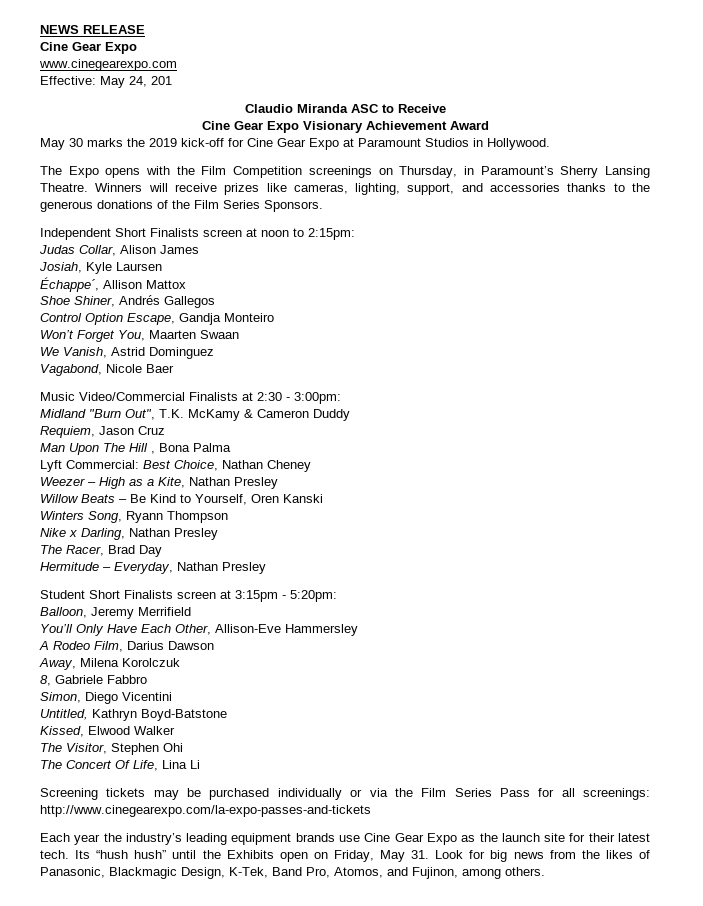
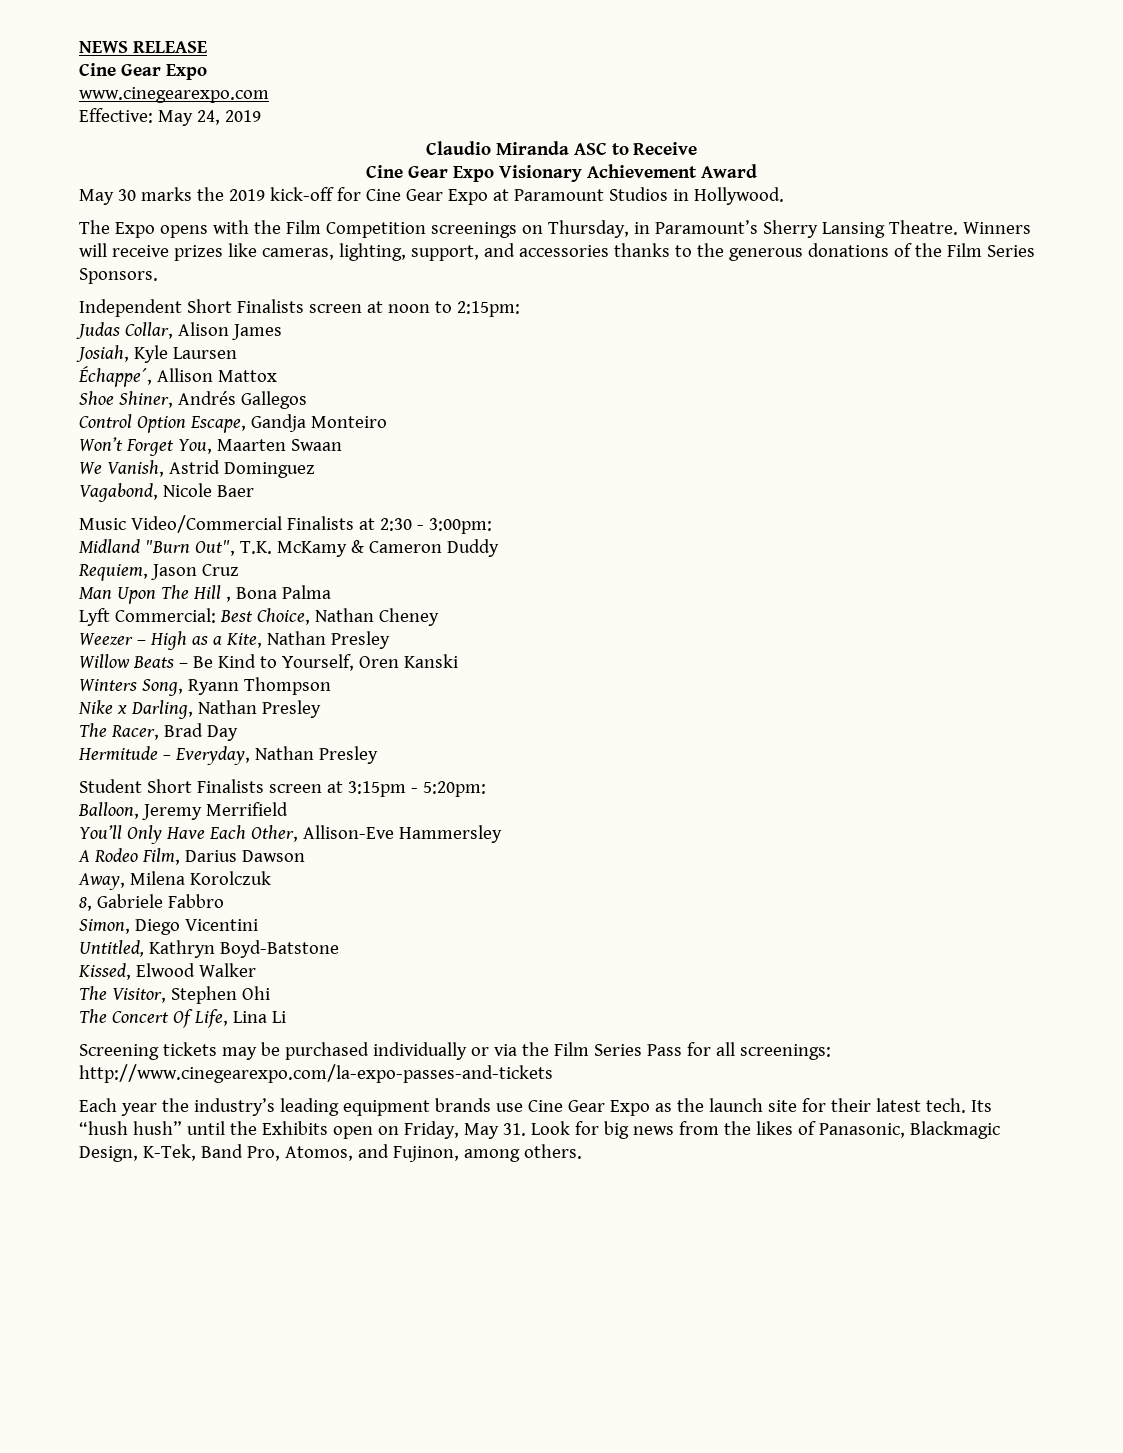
[151,76,172,85] 201 -> [224,110,261,122] 2019

